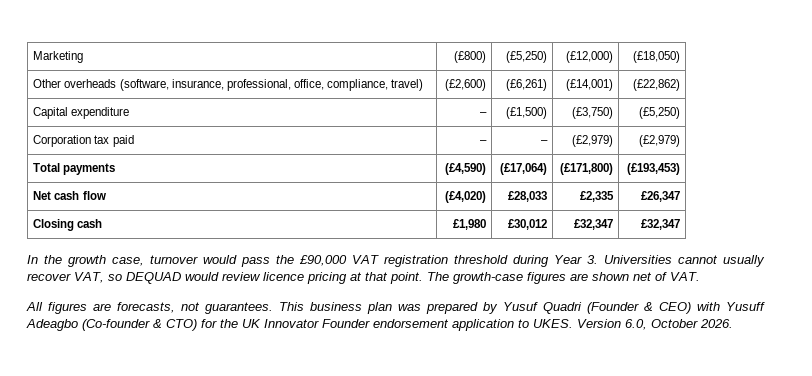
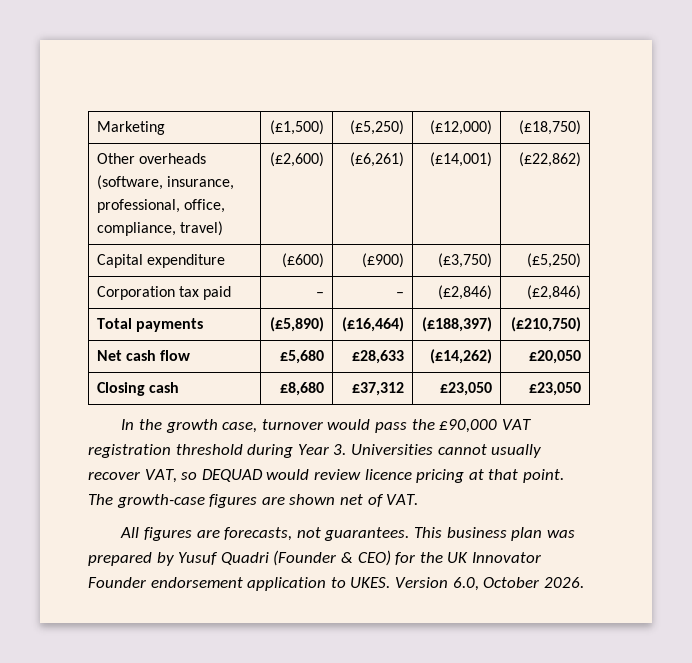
[453,51,486,63] (£800) -> [270,120,325,135] (£1,500)
[632,51,680,63] (£18,050) -> [519,120,582,135] (£18,750)
[479,112,487,116] [505,107,547,119] – | (£1,500) -> [282,253,325,268] [362,253,405,268] (£600) | (£900)
[571,135,613,147] [638,135,680,147] (£2,979) | (£2,979) -> [438,285,493,300] [527,285,582,300] (£2,846) | (£2,846)
[444,163,486,175] [499,163,547,175] [559,163,613,175] [626,163,680,175] (£4,590) | (£17,064) | (£171,800) | (£193,453) -> [270,317,325,332] [342,317,405,332] [422,317,493,332] [511,317,582,332] (£5,890) | (£16,464) | (£188,397) | (£210,750)
[444,191,486,203] [507,191,547,202] [579,191,614,202] [640,191,680,202] [33,219,103,231] [452,219,486,230] [507,219,547,230] [573,219,613,230] [640,219,680,230] (£4,020) | £28,033 | £2,335 | £26,347 // Closing cash | £1,980 | £30,012 | £32,347 | £32,347 -> [280,350,325,364] [352,350,405,364] [430,349,493,364] [529,350,582,364] [96,382,179,396] [280,382,325,396] [352,382,405,396] [440,382,493,396] [529,382,582,396] £5,680 | £28,633 | (£14,262) | £20,050 // Closing cash | £8,680 | £37,312 | £23,050 | £23,050
[697,302,765,311] [26,319,197,331] with Yusuff Adeagbo (Co-founder & CTO) -> (391, 558) none

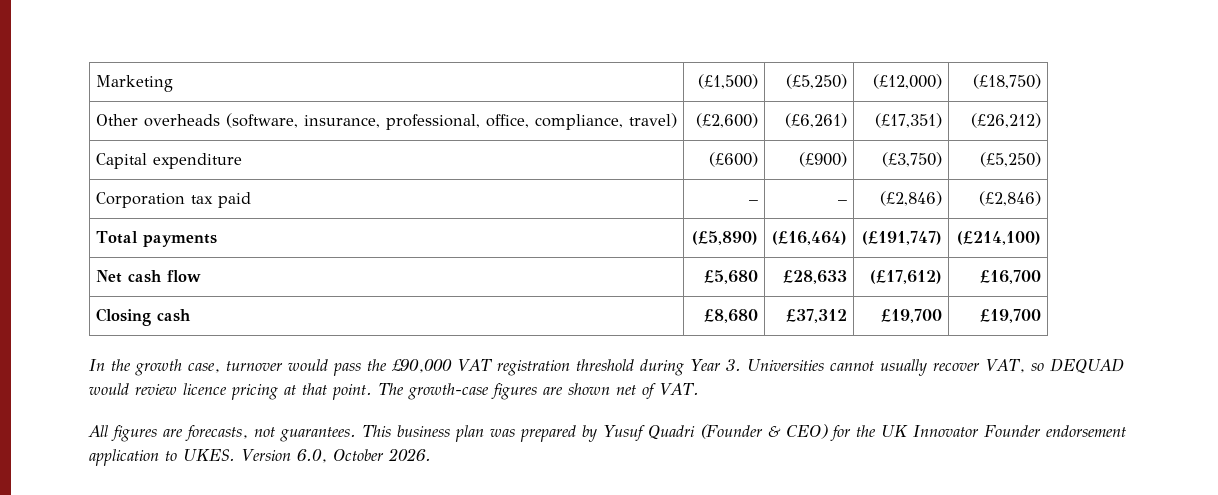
[430,152,493,167] [519,152,582,167] (£14,001) | (£22,862) -> [875,113,943,128] [971,113,1042,128] (£17,351) | (£26,212)
[422,317,493,332] [511,317,582,332] (£188,397) | (£210,750) -> [862,230,943,245] [957,230,1042,245] (£191,747) | (£214,100)
[430,349,493,364] [529,350,582,364] (£14,262) | £20,050 -> [870,269,943,284] [980,269,1042,284] (£17,612) | £16,700
[440,382,493,396] [529,382,582,396] £23,050 | £23,050 -> [881,308,943,323] [980,308,1042,323] £19,700 | £19,700

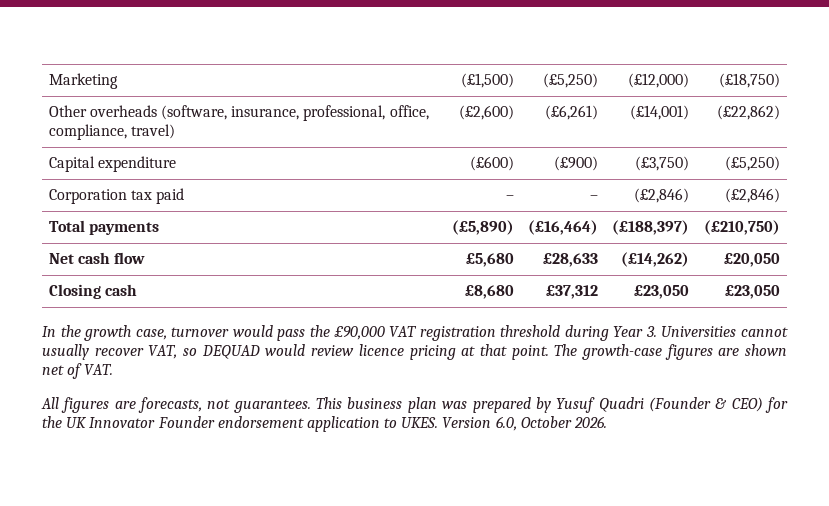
[875,113,943,128] [971,113,1042,128] (£17,351) | (£26,212) -> [630,105,690,120] [717,105,781,120] (£14,001) | (£22,862)
[862,230,943,245] [957,230,1042,245] (£191,747) | (£214,100) -> [612,220,690,235] [704,220,781,235] (£188,397) | (£210,750)
[870,269,943,284] [980,269,1042,284] (£17,612) | £16,700 -> [621,252,690,267] [724,253,781,267] (£14,262) | £20,050
[881,308,943,323] [980,308,1042,323] £19,700 | £19,700 -> [634,285,690,299] [725,285,781,299] £23,050 | £23,050

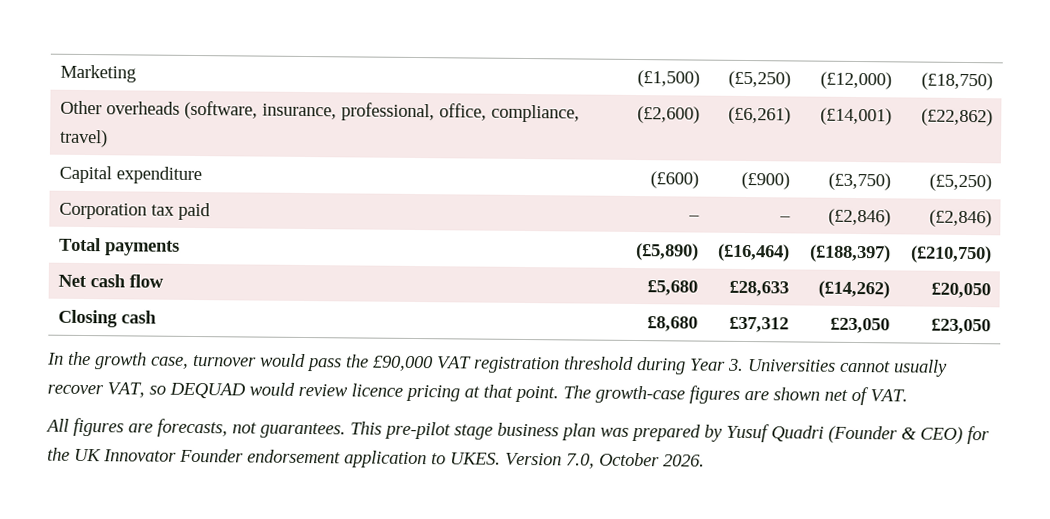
(343, 403) none -> [384,421,493,440] pre-pilot stage
[495,416,517,431] 6.0, -> [566,453,595,469] 7.0,

